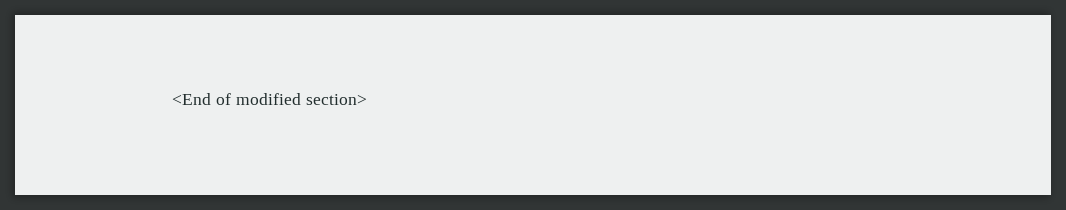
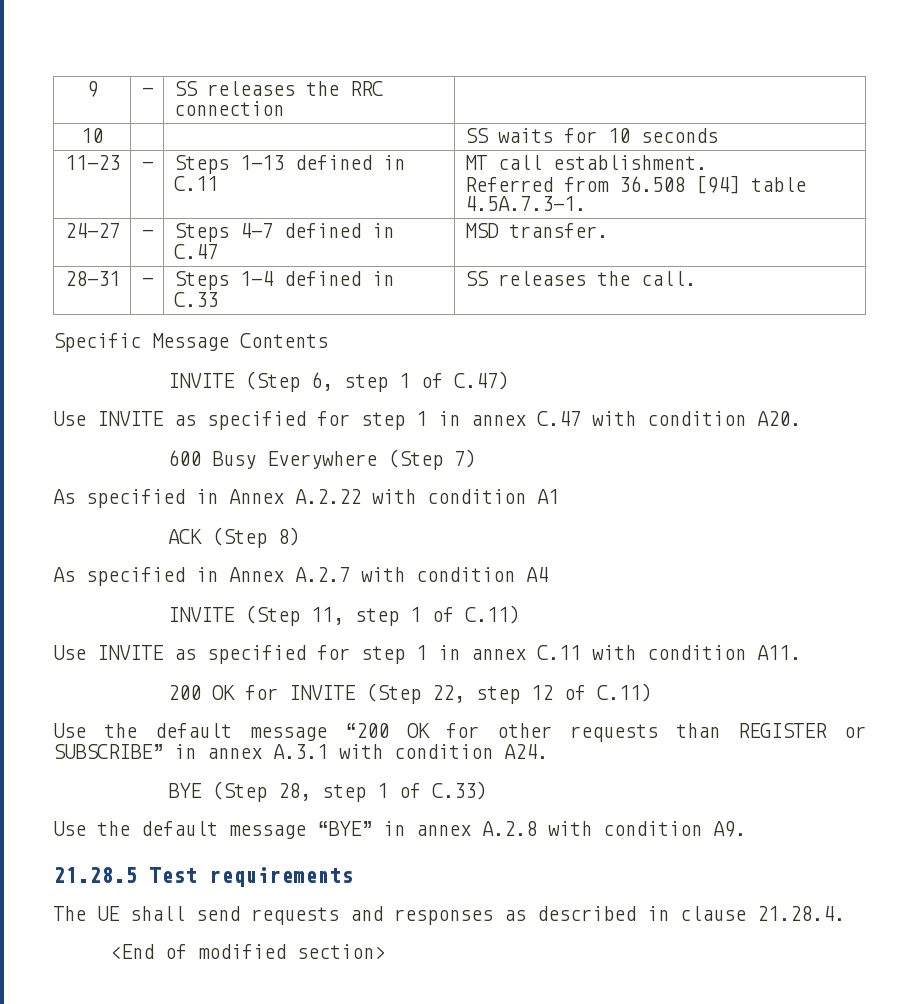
(172, 99) none -> [86,81,98,97] [141,87,153,95] [173,81,383,96] [173,101,284,116] [81,128,103,143] [464,128,718,143] [64,155,120,170] [141,161,153,169] [173,155,405,174] [173,176,218,191] [464,155,707,170] [464,175,806,194] [464,196,586,211] [64,223,120,238] [141,229,153,237] [173,223,394,242] [173,244,218,259] [464,223,608,238] [64,271,120,286] [141,277,153,285] [173,271,394,290] [173,292,218,307] [464,271,696,286] [53,333,328,352] [167,371,509,392] [53,411,801,430] [167,449,476,470] [53,489,559,508] [167,527,300,548] [53,567,548,586] [167,605,520,626] [53,645,801,664] [167,683,652,704] [53,723,866,742] [53,744,548,759] [167,781,487,802] [53,821,746,839] [53,867,353,887] [53,906,845,925] 9 | - | SS releases the RRC connection | // 10 | | | SS waits for 10 seconds // 11-23 | - | Steps 1-13 defined in C.11 | MT call establishment. // Referred from 36.508 [94] table 4.5A.7.3-1. // 24-27 | - | Steps 4-7 defined in C.47 | MSD transfer. // 28-31 | - | Steps 1-4 defined in C.33 | SS releases the call. // Specific Message Contents // INVITE (Step 6, step 1 of C.47) // Use INVITE as specified for step 1 in annex C.47 with condition A20. // 600 Busy Everywhere (Step 7) // As specified in Annex A.2.22 with condition A1 // ACK (Step 8) // As specified in Annex A.2.7 with condition A4 // INVITE (Step 11, step 1 of C.11) // Use INVITE as specified for step 1 in annex C.11 with condition A11. // 200 OK for INVITE (Step 22, step 12 of C.11) // Use the default message “200 OK for other requests than REGISTER or SUBSCRIBE” in annex A.3.1 with condition A24. // BYE (Step 28, step 1 of C.33) // Use the default message “BYE” in annex A.2.8 with condition A9. // 21.28.5 Test requirements // The UE shall send requests and responses as described in clause 21.28.4. //

